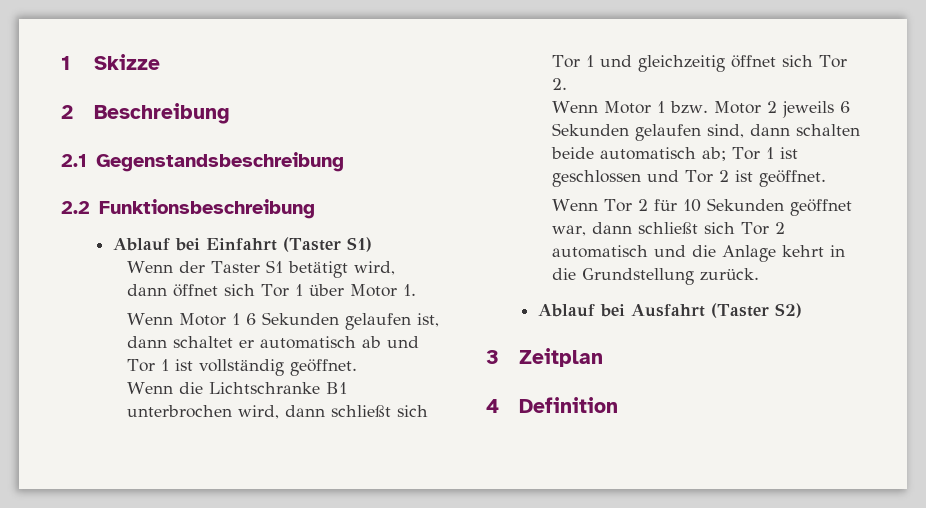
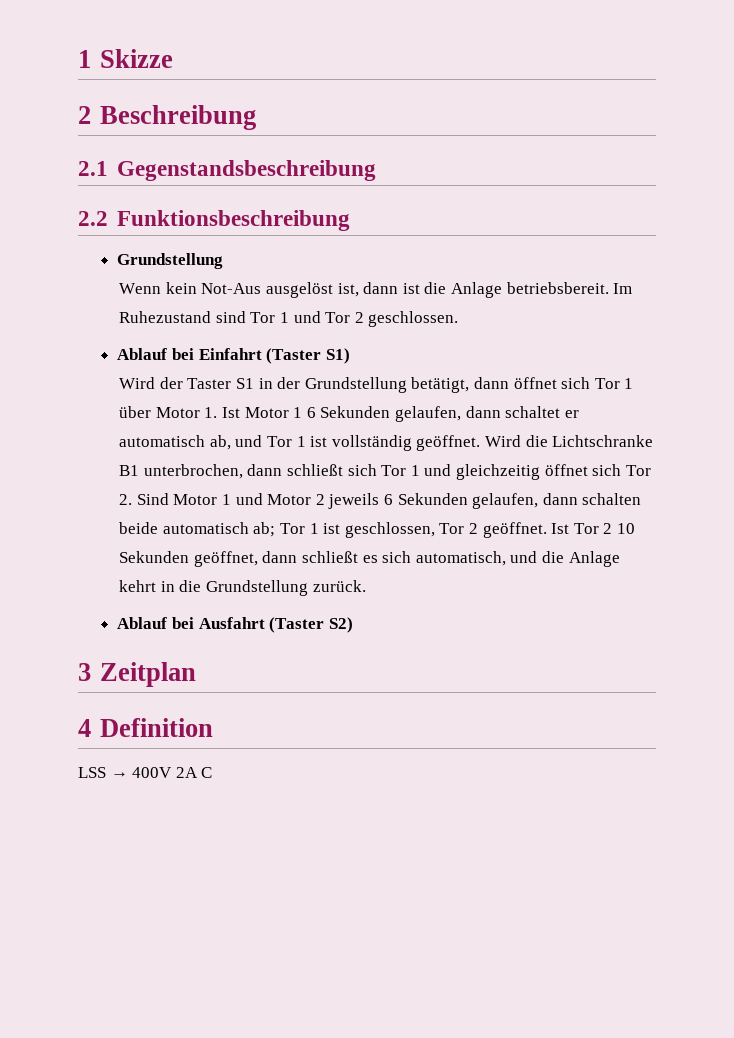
(315, 209) none -> [117,253,224,269] [119,282,633,298] [119,311,459,327] // Grundstellung // Wenn kein Not-Aus ausgelöst ist, dann ist die Anlage betriebsbereit. Im Ruhezustand sind Tor 1 und Tor 2 geschlossen.
[126,261,173,273] Wenn -> [119,377,156,389] Wird
[287,261,395,278] betätigt wird, -> [258,377,470,393] in der Grundstellung betätigt,
[126,313,173,325] // Wenn -> [222,407,241,418] Ist
[344,313,439,330] gelaufen ist, -> [394,406,461,422] gelaufen,
[361,336,381,348] ab -> [209,435,231,450] ab,
[126,382,173,394] // Wenn -> [484,435,521,447] Wird
[126,405,279,419] unterbrochen wird, -> [143,464,243,479] unterbrochen,
[551,101,708,114] // Wenn Motor 1 bzw. -> [136,493,263,505] Sind Motor 1 und
[634,124,744,141] gelaufen sind, -> [472,493,539,509] gelaufen,
[551,170,826,187] [551,199,677,212] geschlossen und Tor 2 ist geöffnet. // Wenn Tor 2 für -> [344,522,613,538] geschlossen, Tor 2 geöffnet. Ist Tor 2
[789,199,852,216] [551,222,785,236] [551,245,648,258] geöffnet war, dann schließt sich Tor 2 automatisch -> [193,551,506,567] geöffnet, dann schließt es sich automatisch,
(618, 405) none -> [78,767,213,778] // LSS → 400V 2A C

